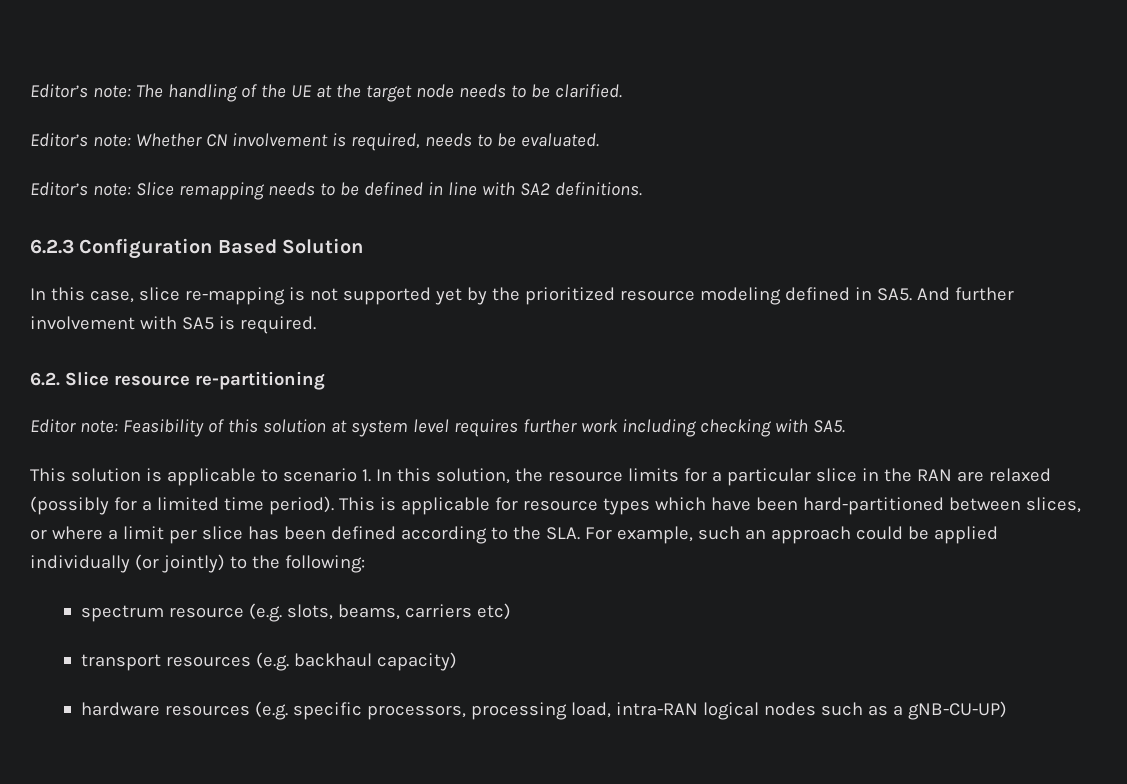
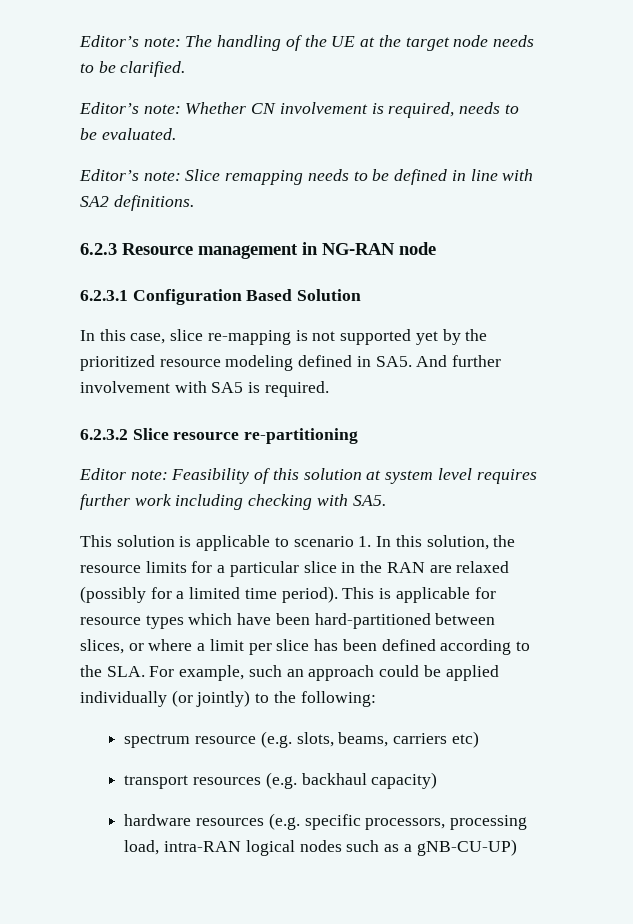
(74, 246) none -> [122,242,436,259] [80,290,128,301] Resource management in NG-RAN node // 6.2.3.1
[30,372,60,386] 6.2. -> [80,429,128,440] 6.2.3.2

